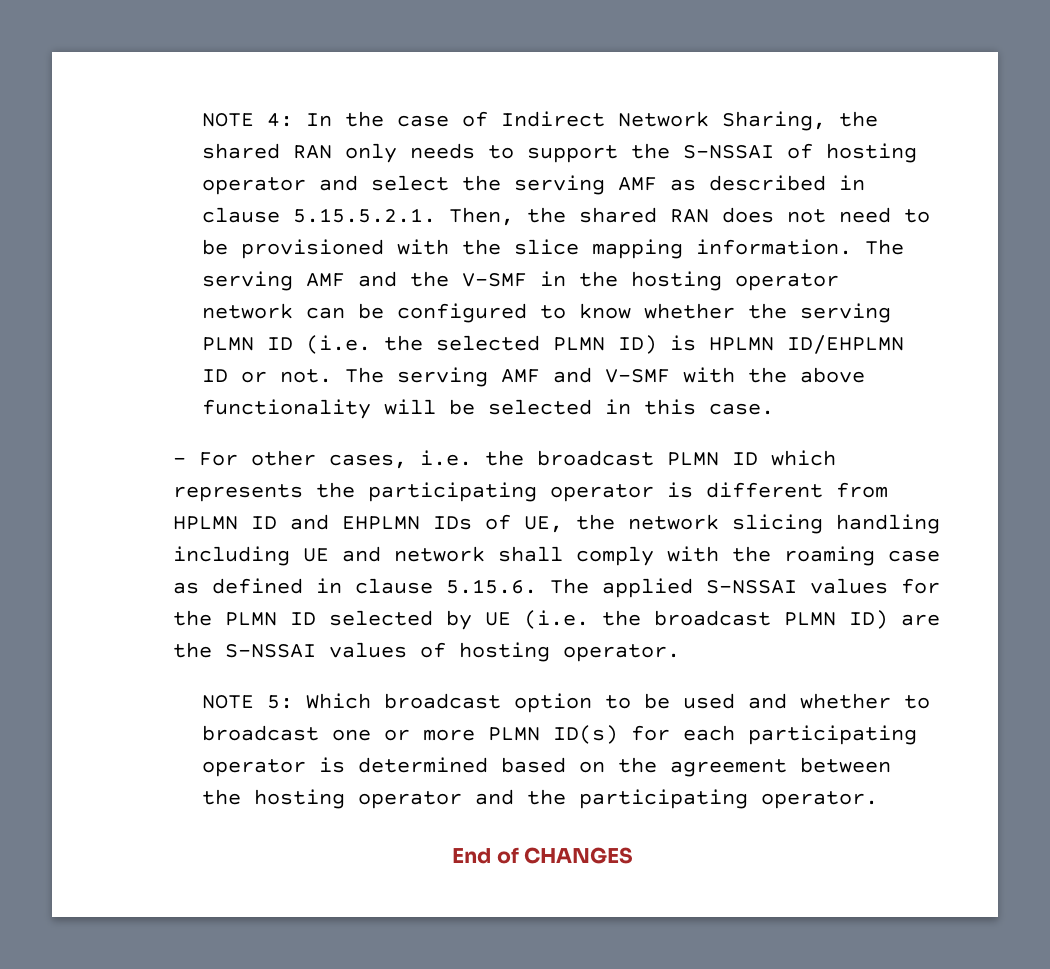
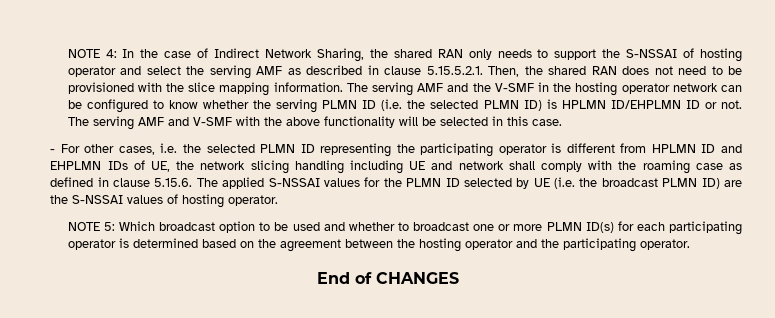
[536,450,836,466] [172,484,303,502] broadcast PLMN ID which represents -> [206,143,392,157] selected PLMN ID representing

